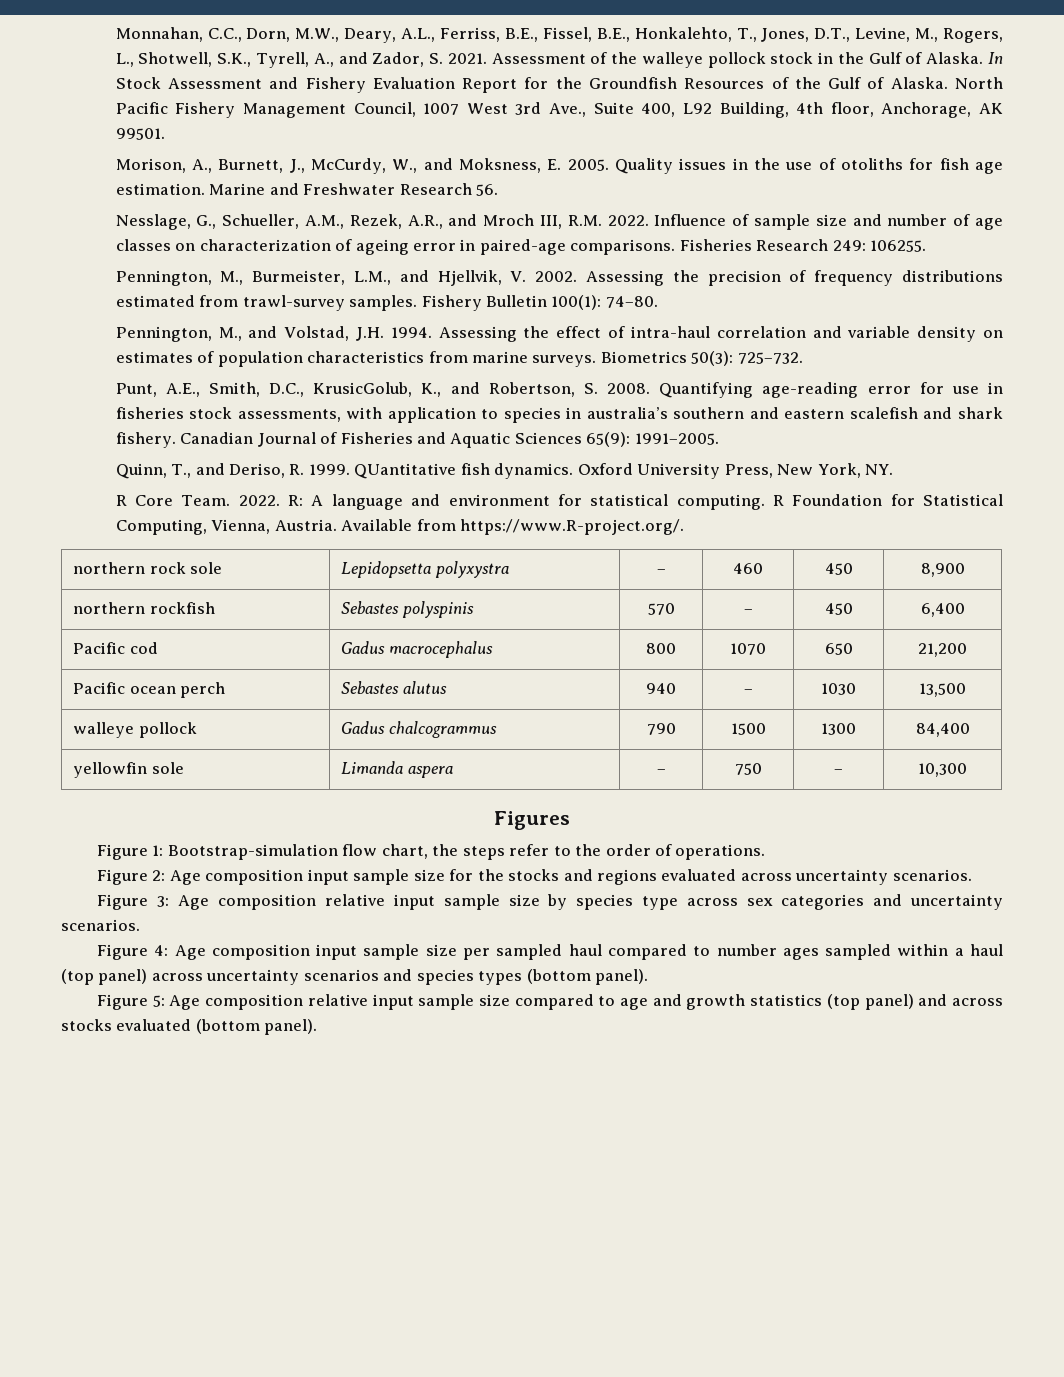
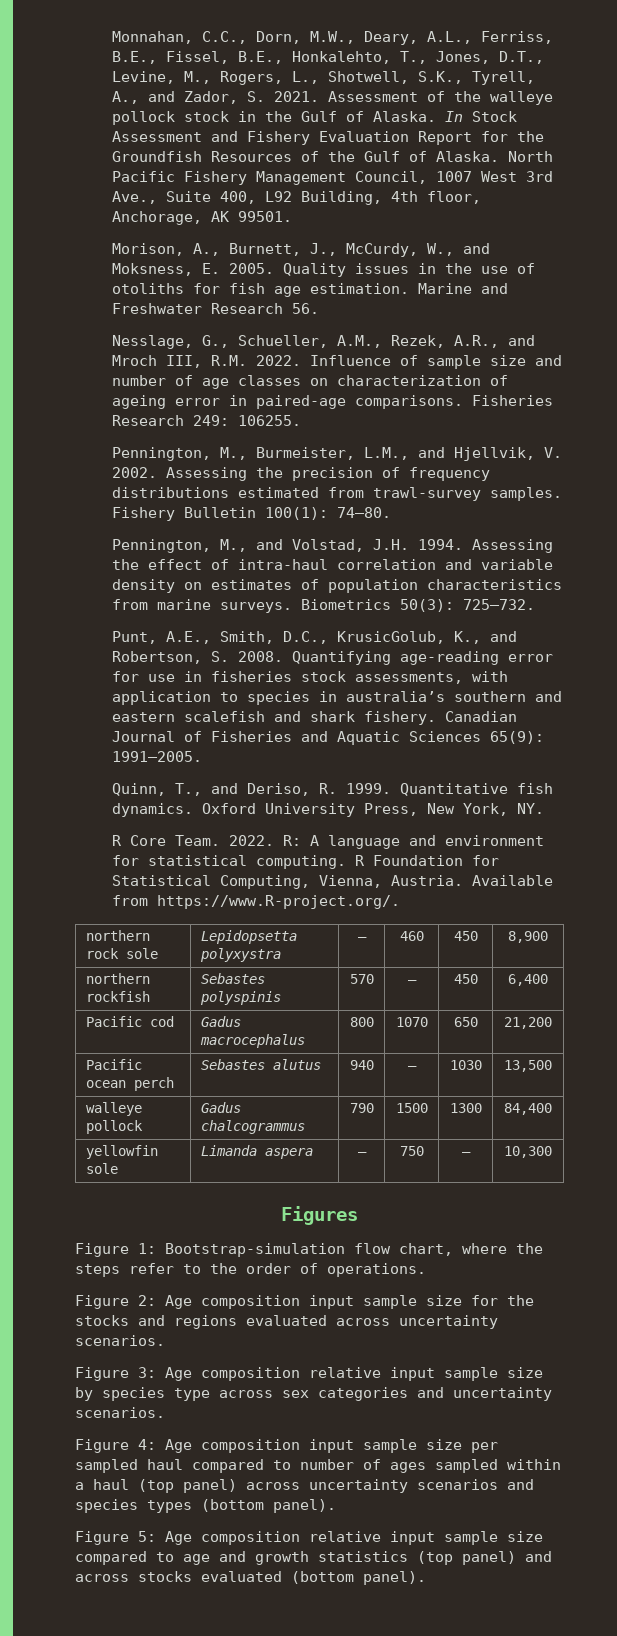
[354,463,457,479] QUantitative -> [400,783,509,796] Quantitative
(428, 851) none -> [462,1243,507,1254] where
(777, 950) none -> [363,1459,381,1470] of

